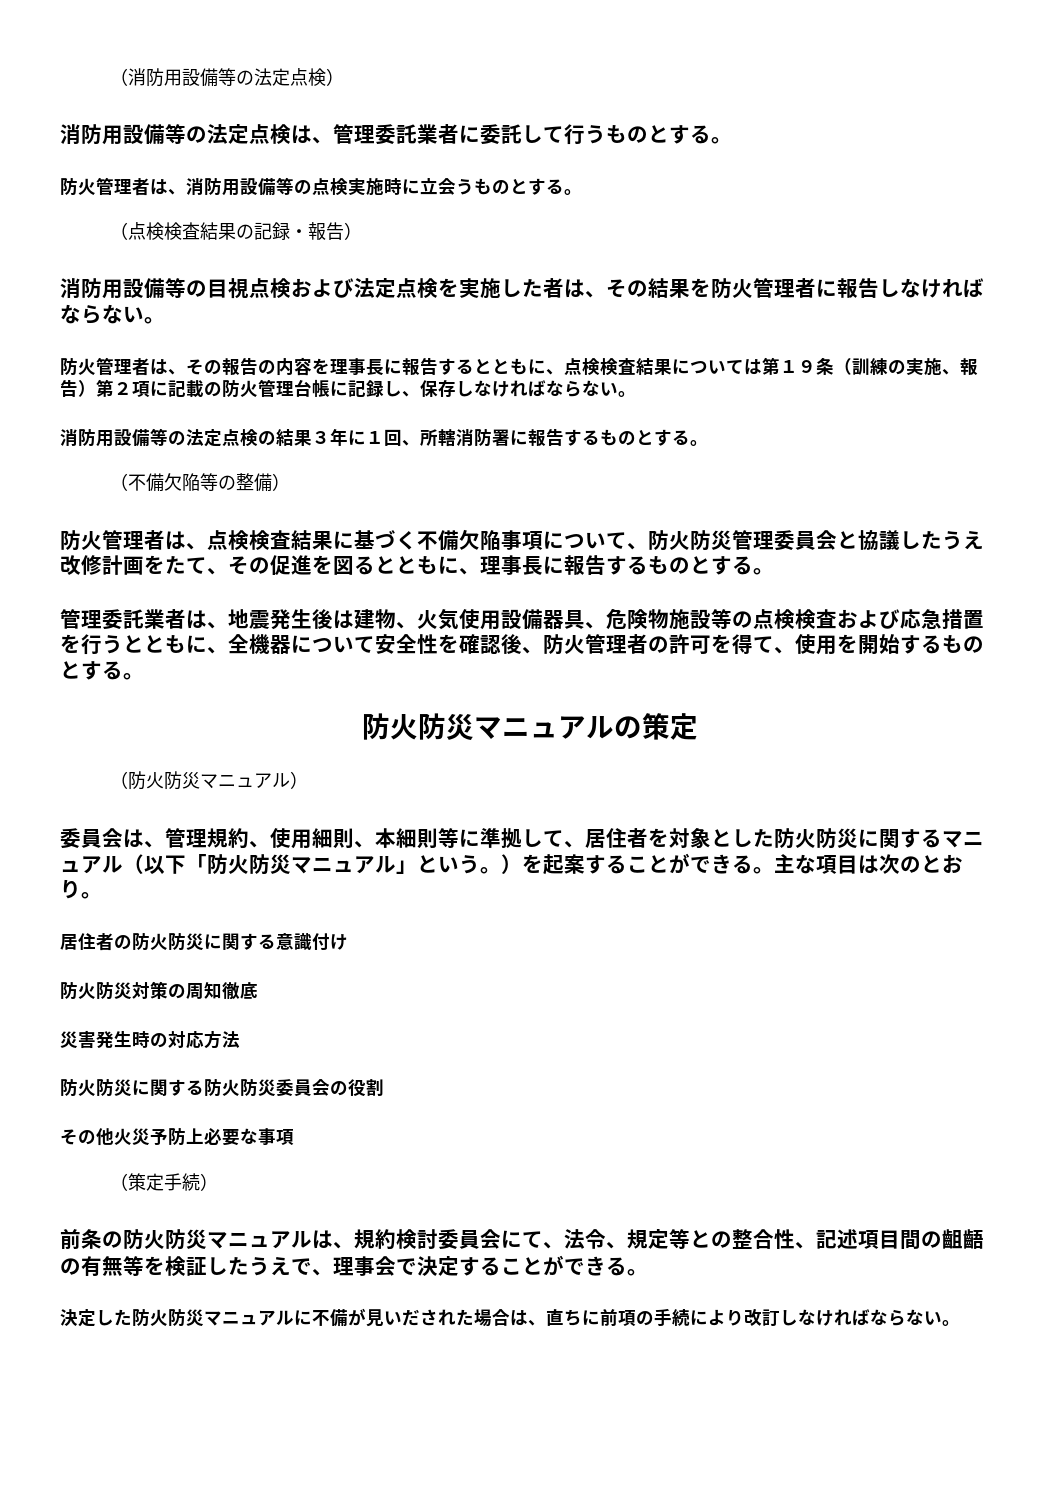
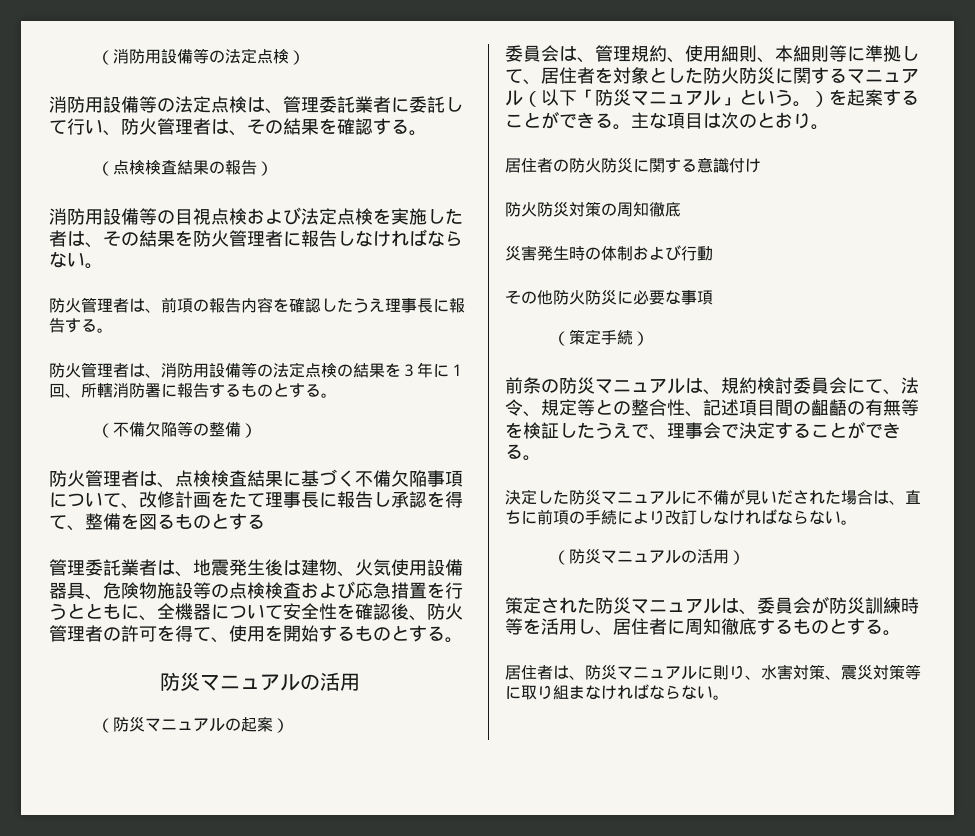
[585,125,732,144] [60,177,528,196] うものとする。 // 防火管理者は、消防用設備等の点検実施時に立会うものと -> [85,118,373,136] い、防火管理者は、その結果を確認
[254,222,309,240] 記録・ -> (226, 167) none
[186,357,978,376] [60,379,636,398] その報告の内容を理事長に報告するとともに、点検検査結果については第１９条（訓練の実施、報告）第２項に記載の防火管理台帳に記録し、保存しなければならない。 // -> [161,297,465,313] [49,318,113,333] [49,362,161,378] 前項の報告内容を確認したうえ理事長に報告する。 // 防火管理者は、
(312, 438) none -> [385,363,401,377] を
[648,530,984,551] [60,555,774,576] 防火防災管理委員会と協議したうえ改修計画をたて、その促進を図るとともに、理事長に報告するものとする。 -> [139,491,463,508] [49,513,265,531] 改修計画をたて理事長に報告し承認を得て、整備を図るものとする
[390,713,698,740] [110,771,291,790] 火防災マニュアルの策定 // （防火防災マニュアル -> [179,672,360,691] [97,717,274,733] 災マニュアルの活用 // （防災マニュアルの起案
[228,854,270,875] 火防 -> (613, 97) none
[168,1030,240,1049] [60,1079,384,1097] [60,1128,204,1146] 対応方法 // 防火防災に関する防火防災委員会の役割 // その他火災予防上 -> [601,245,713,261] [505,290,633,305] 体制および行動 // その他防火防災に
[144,1229,186,1250] 火防 -> (577, 385) none
[150,1309,186,1327] 火防 -> (585, 497) none
(960, 1323) none -> [553,549,746,565] [505,596,919,615] [505,618,901,636] [505,664,921,680] [505,684,729,700] // （防災マニュアルの活用） // 策定された防災マニュアルは、委員会が防災訓練時等を活用し、居住者に周知徹底するものとする。 // 居住者は、防災マニュアルに則り、水害対策、震災対策等に取り組まなければならない。

